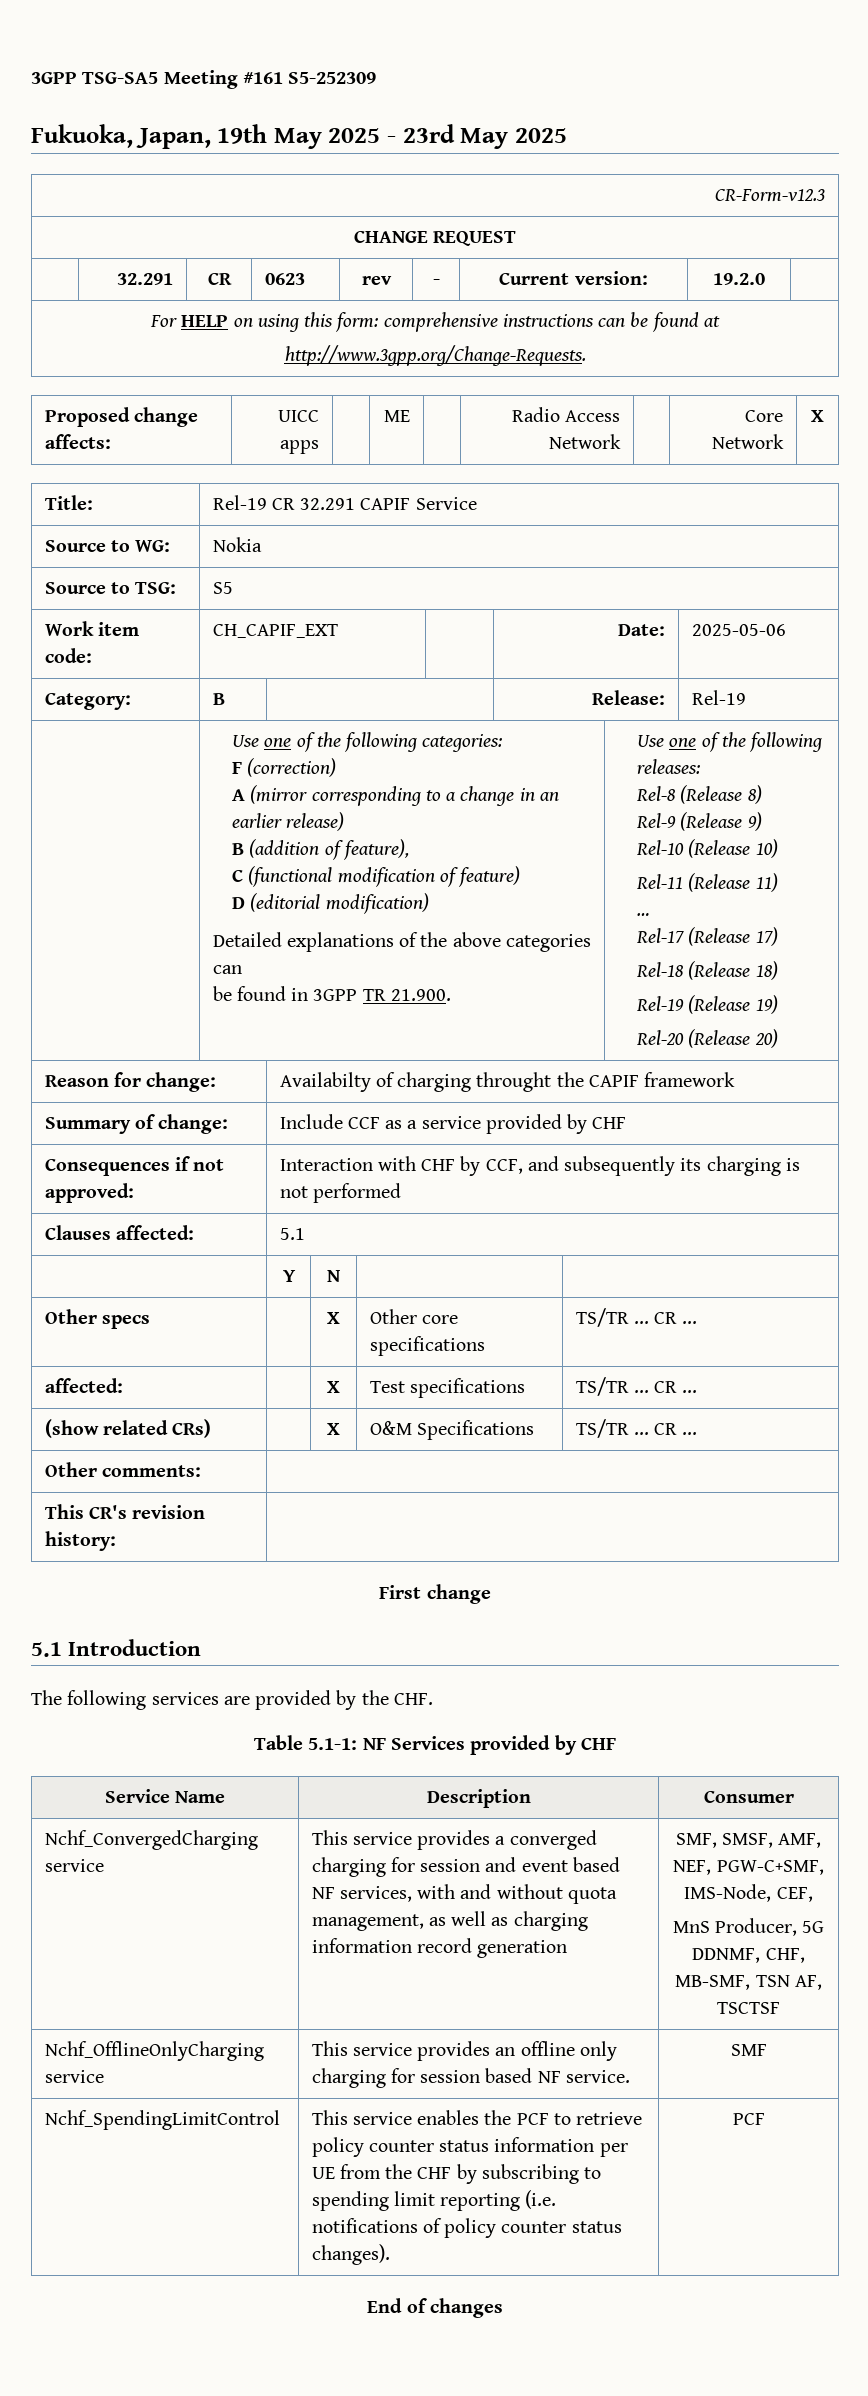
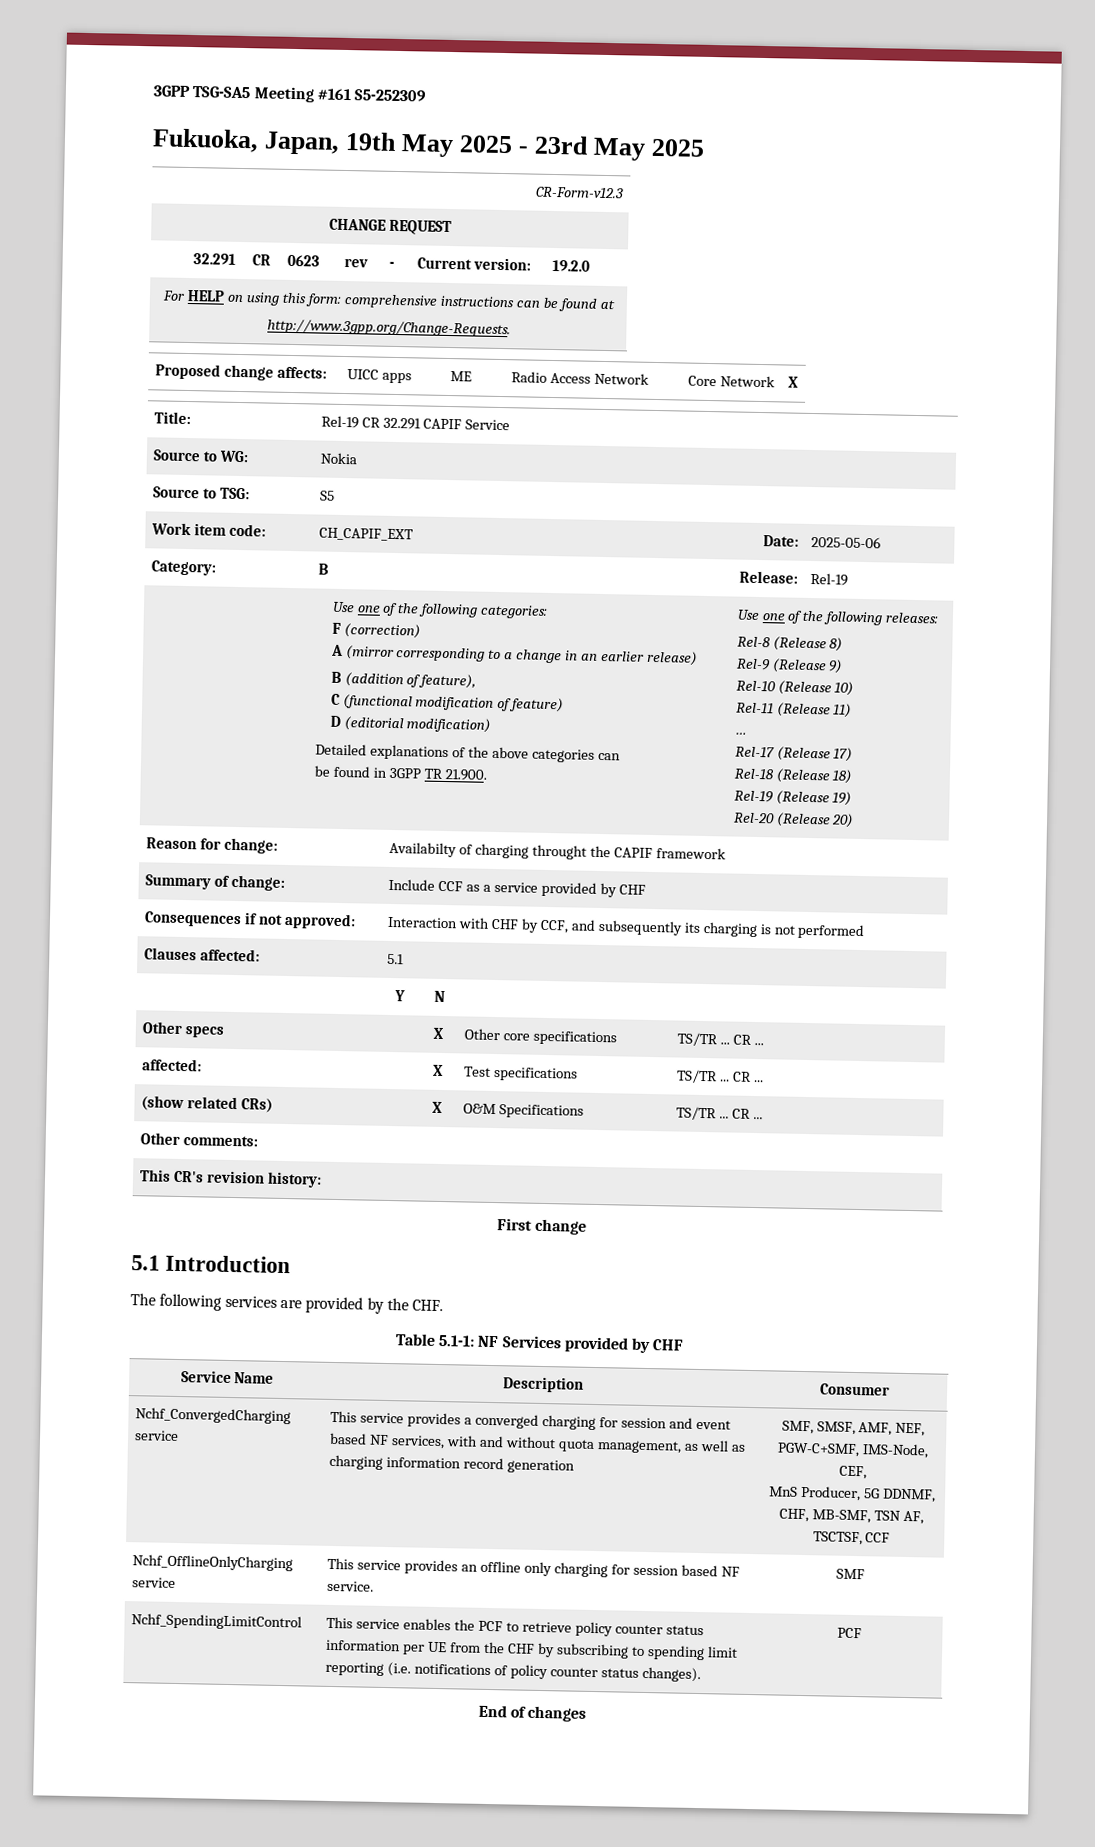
[717,2002,780,2014] TSCTSF -> [812,1531,891,1546] TSCTSF, CCF

